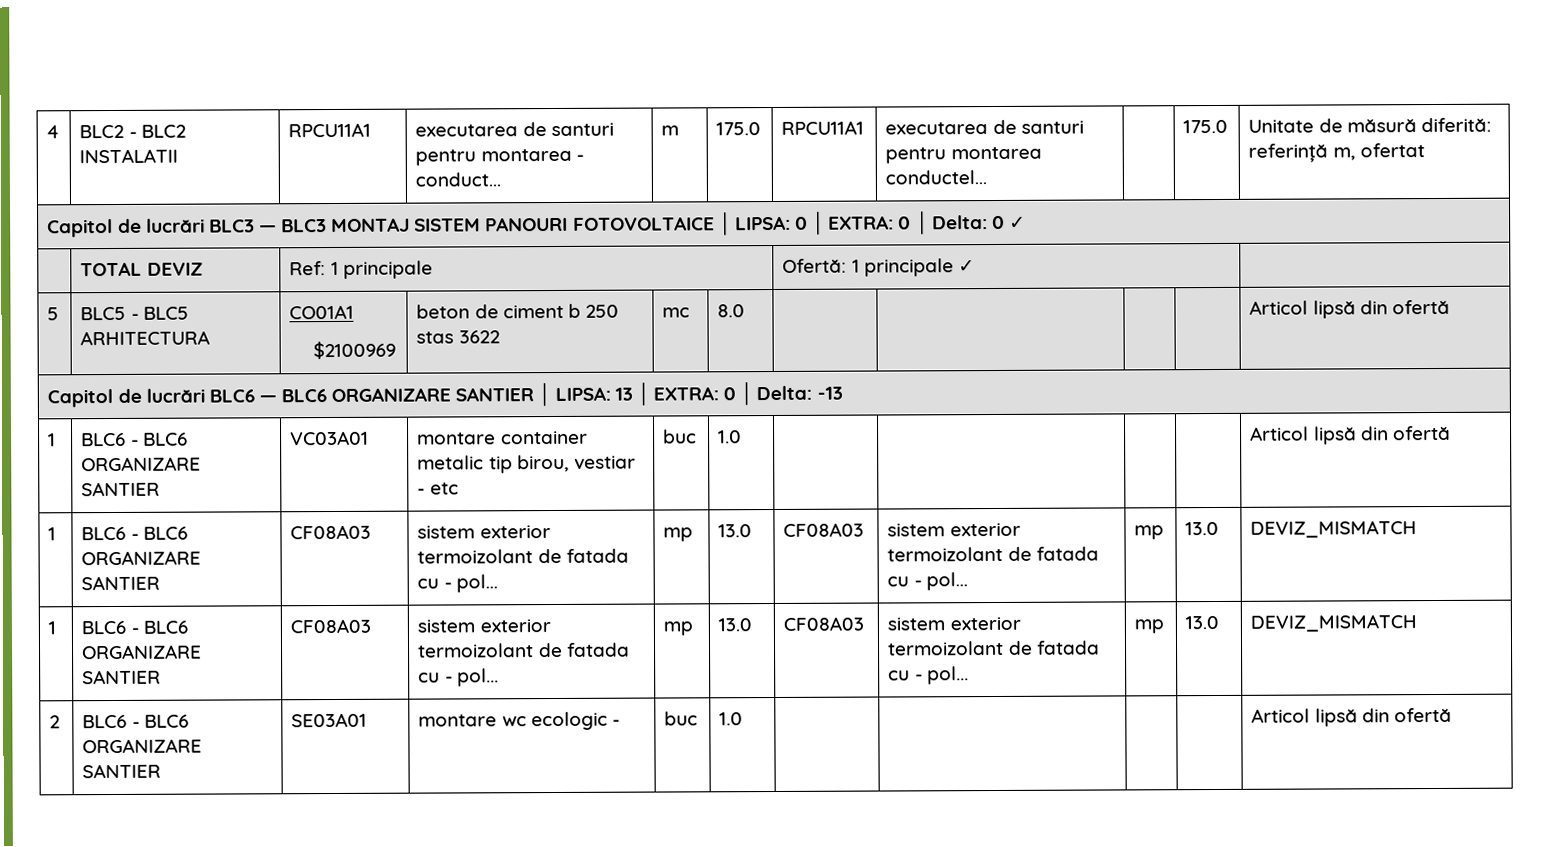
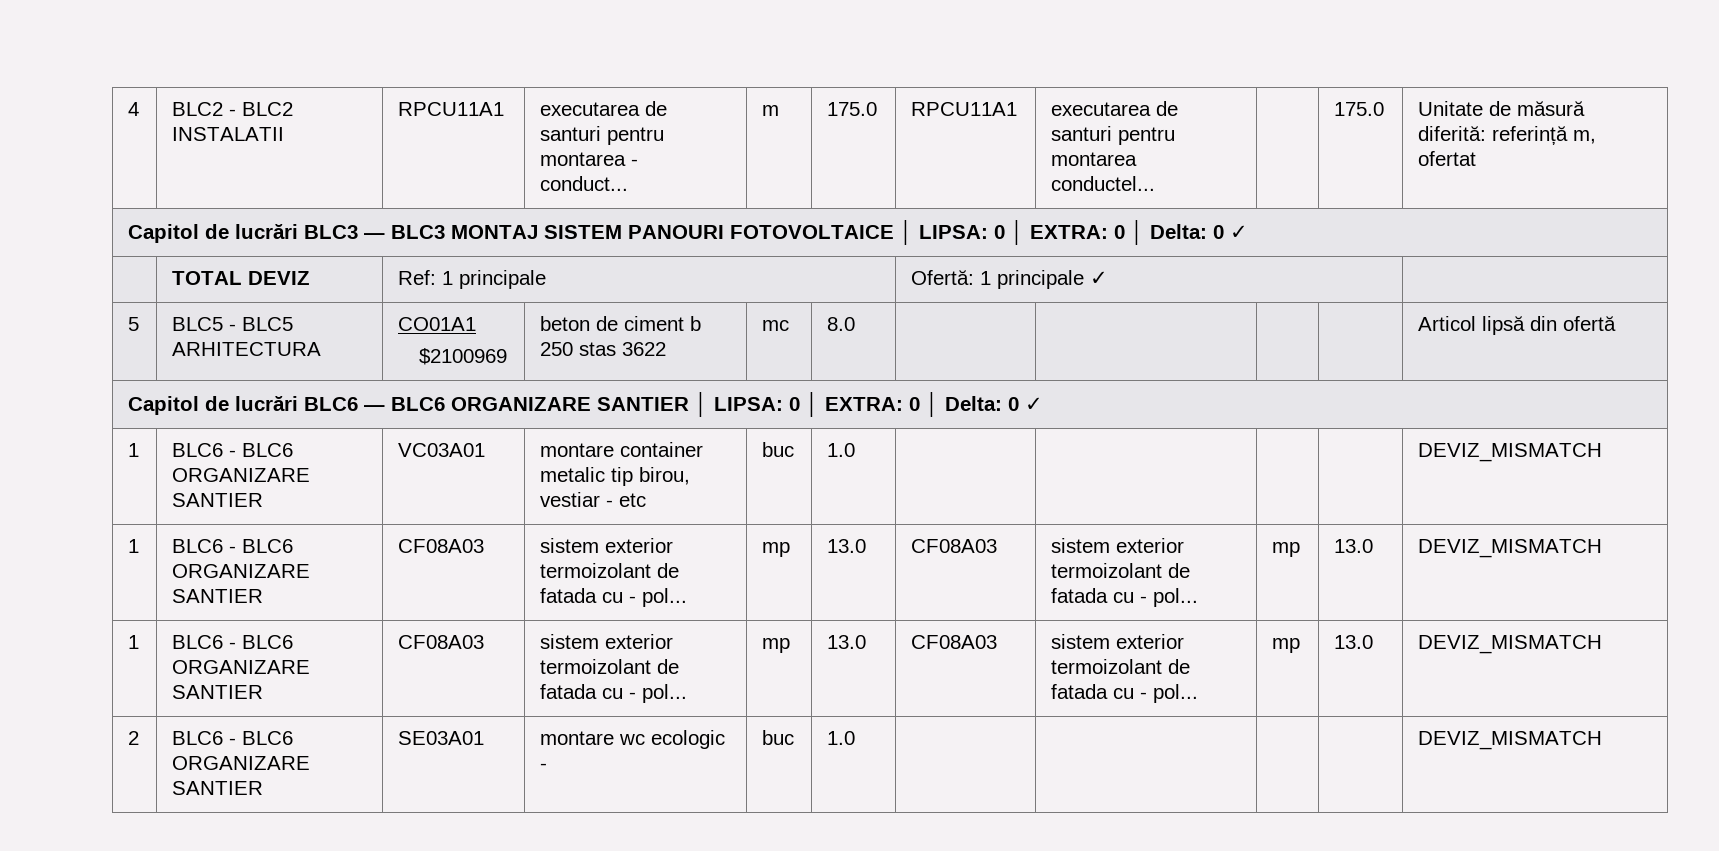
[614,382,843,406] 13 │ EXTRA: 0 │ Delta: -13 -> [789,392,1044,417] 0 │ EXTRA: 0 │ Delta: 0 ✓
[1250,425,1451,445] Articol lipsă din ofertă -> [1418,443,1603,462] DEVIZ_MISMATCH
[1251,707,1452,727] Articol lipsă din ofertă -> [1418,731,1603,750] DEVIZ_MISMATCH

